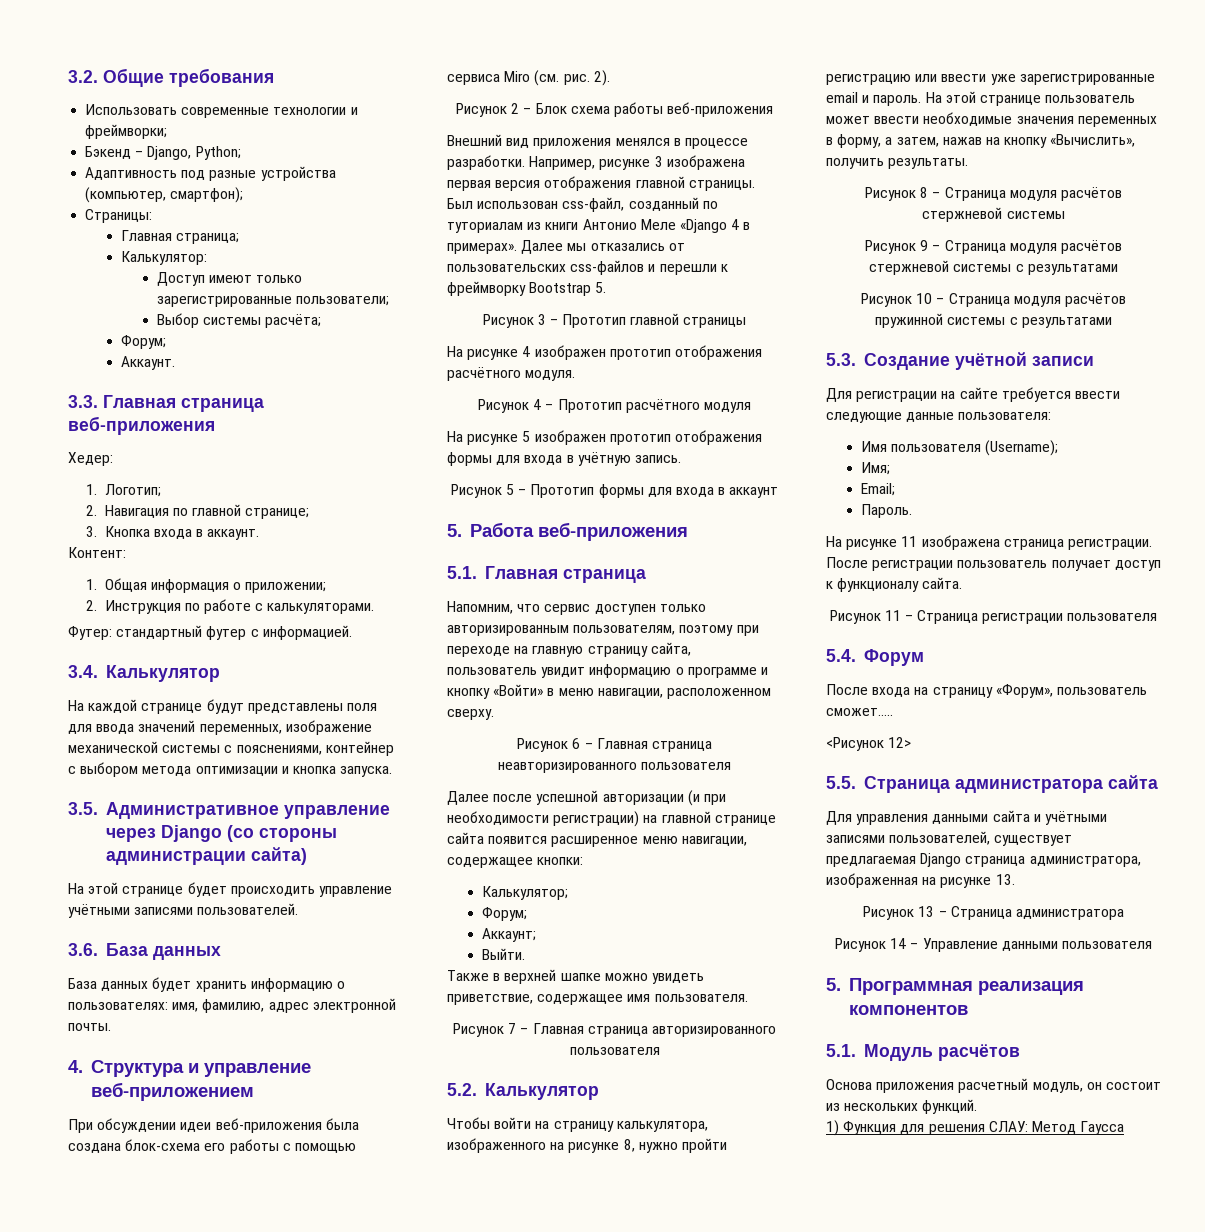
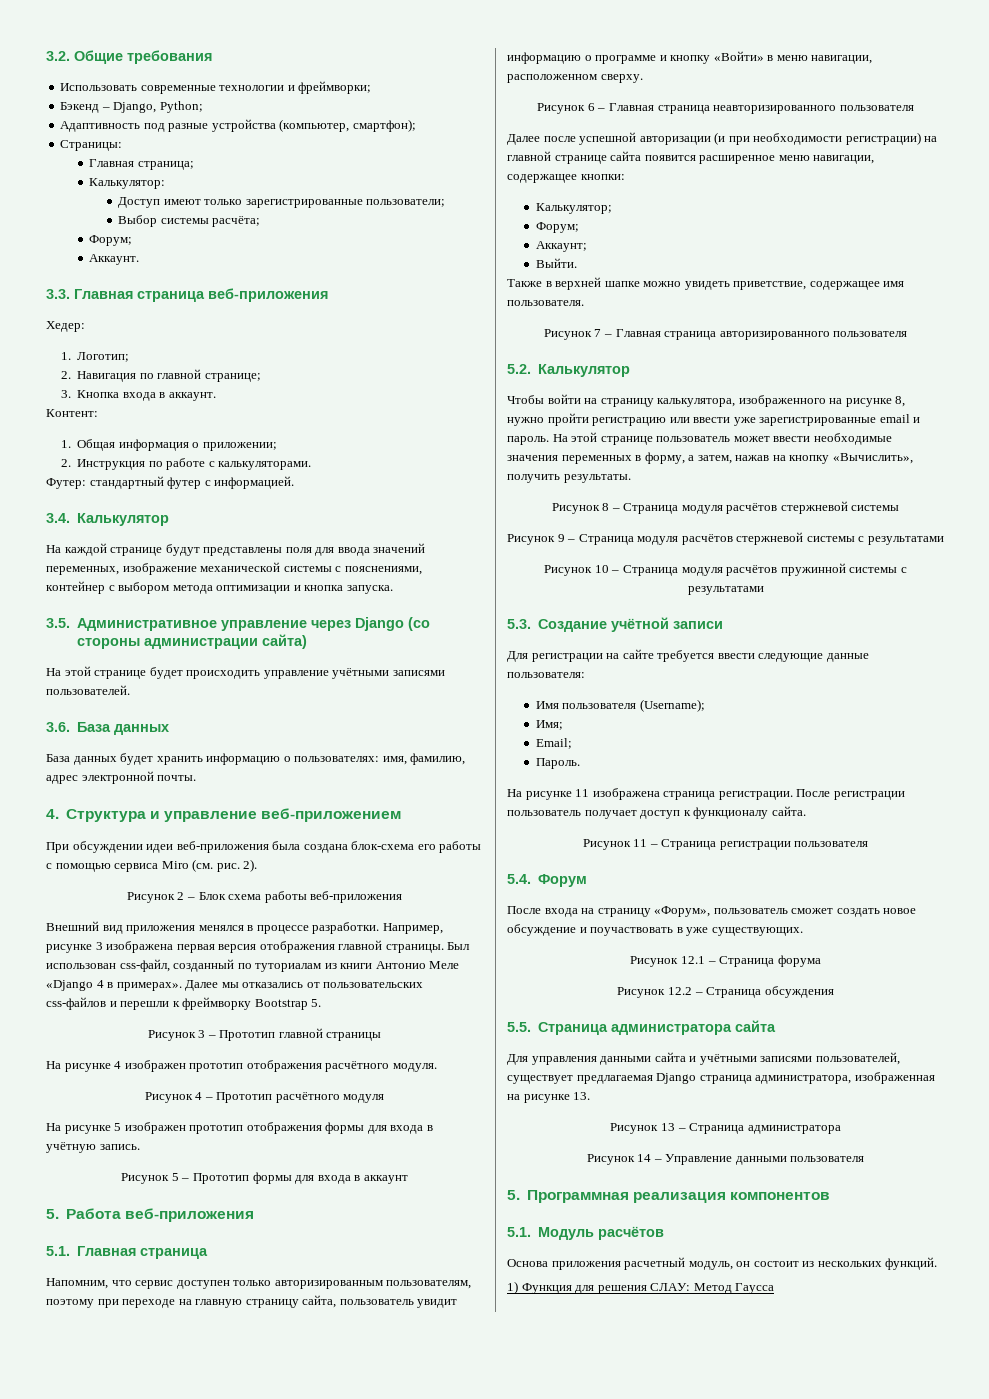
[826,708,893,716] [826,737,912,751] сможет….. // <Рисунок 12> -> [791,908,917,917] [507,924,803,936] [630,955,821,967] [617,986,834,998] сможет создать новое обсуждение и поучаствовать в уже существующих. // Рисунок 12.1 – Страница форума // Рисунок 12.2 – Страница обсуждения

